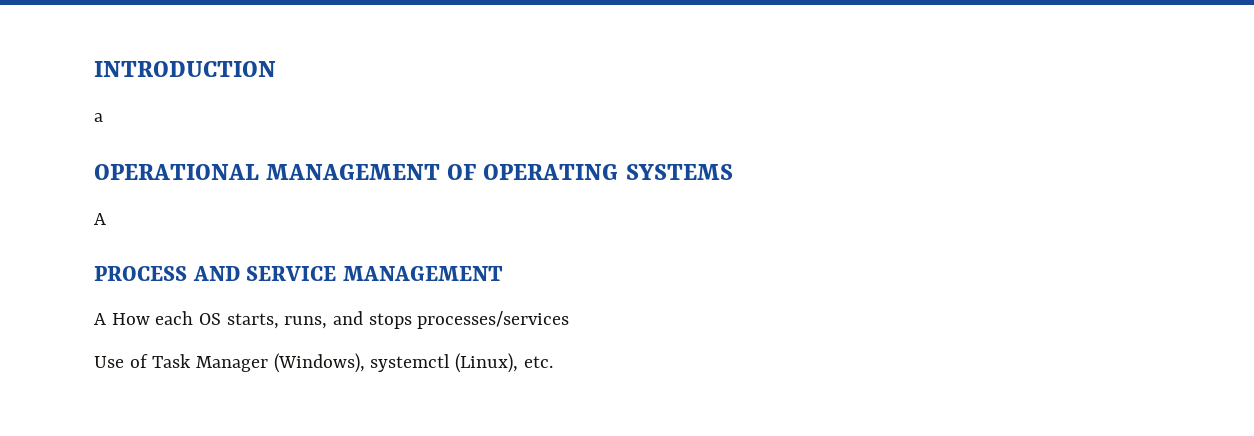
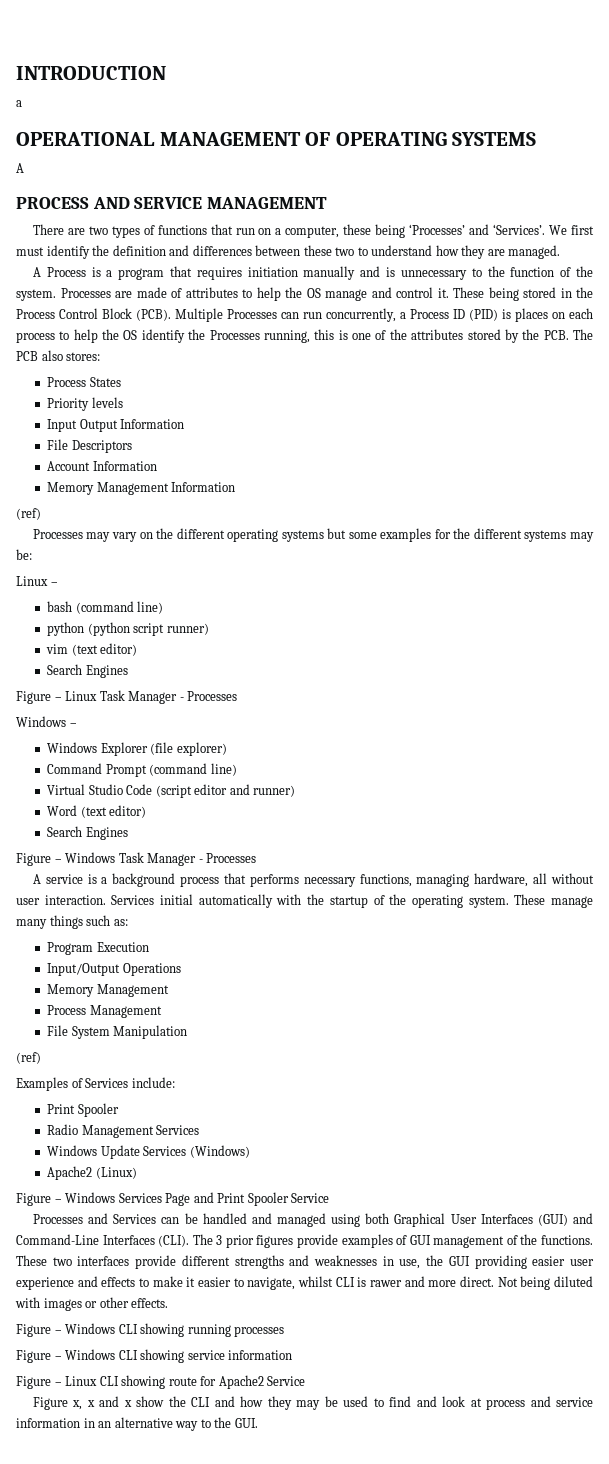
[94,311,570,329] [94,353,553,373] A How each OS starts, runs, and stops processes/services // Use of Task Manager (Windows), systemctl (Linux), etc. -> [32,224,595,238] [16,245,561,259] [32,266,593,280] [16,287,593,301] [16,308,593,322] [16,329,593,343] [16,350,101,361] [47,377,121,387] [47,397,123,411] [47,419,185,432] [47,439,132,453] [47,461,157,471] [47,482,236,495] [16,508,41,520] [32,528,595,542] [16,549,32,560] [16,576,58,586] [47,601,164,614] [47,622,209,636] [46,643,138,656] [47,664,128,678] [16,690,238,704] [16,716,77,727] [47,742,227,756] [47,763,237,777] [47,784,296,798] [47,805,147,818] [47,826,128,840] [16,852,257,866] [32,873,594,887] [16,894,593,908] [16,915,128,929] [47,942,149,955] [47,963,181,976] [47,984,169,997] [47,1005,162,1018] [47,1025,188,1039] [16,1052,41,1064] [16,1077,175,1091] [47,1103,119,1117] [47,1124,200,1138] [47,1145,250,1159] [47,1166,137,1180] [16,1192,330,1206] [32,1213,594,1227] [16,1234,593,1248] [16,1255,594,1269] [16,1276,594,1290] [15,1297,169,1311] [16,1323,285,1337] [16,1349,293,1363] [16,1375,306,1389] [32,1396,594,1410] [16,1417,258,1431] There are two types of functions that run on a computer, these being ‘Processes’ and ‘Services’. We first must identify the definition and differences between these two to understand how they are managed. // A Process is a program that requires initiation manually and is unnecessary to the function of the system. Processes are made of attributes to help the OS manage and control it. These being stored in the Process Control Block (PCB). Multiple Processes can run concurrently, a Process ID (PID) is places on each process to help the OS identify the Processes running, this is one of the attributes stored by the PCB. The PCB also stores: // Process States // Priority levels // Input Output Information // File Descriptors // Account Information // Memory Management Information // (ref) // Processes may vary on the different operating systems but some examples for the different systems may be: // Linux – // bash (command line) // python (python script runner) // vim (text editor) // Search Engines // Figure – Linux Task Manager - Processes // Windows – // Windows Explorer (file explorer) // Command Prompt (command line) // Virtual Studio Code (script editor and runner) // Word (text editor) // Search Engines // Figure – Windows Task Manager - Processes // A service is a background process that performs necessary functions, managing hardware, all without user interaction. Services initial automatically with the startup of the operating system. These manage many things such as: // Program Execution // Input/Output Operations // Memory Management // Process Management // File System Manipulation // (ref) // Examples of Services include: // Print Spooler // Radio Management Services // Windows Update Services (Windows) // Apache2 (Linux) // Figure – Windows Services Page and Print Spooler Service // Processes and Services can be handled and managed using both Graphical User Interfaces (GUI) and Command-Line Interfaces (CLI). The 3 prior figures provide examples of GUI management of the functions. These two interfaces provide different strengths and weaknesses in use, the GUI providing easier user experience and effects to make it easier to navigate, whilst CLI is rawer and more direct. Not being diluted with images or other effects. // Figure – Windows CLI showing running processes // Figure – Windows CLI showing service information // Figure – Linux CLI showing route for Apache2 Service // Figure x, x and x show the CLI and how they may be used to find and look at process and service information in an alternative way to the GUI.

